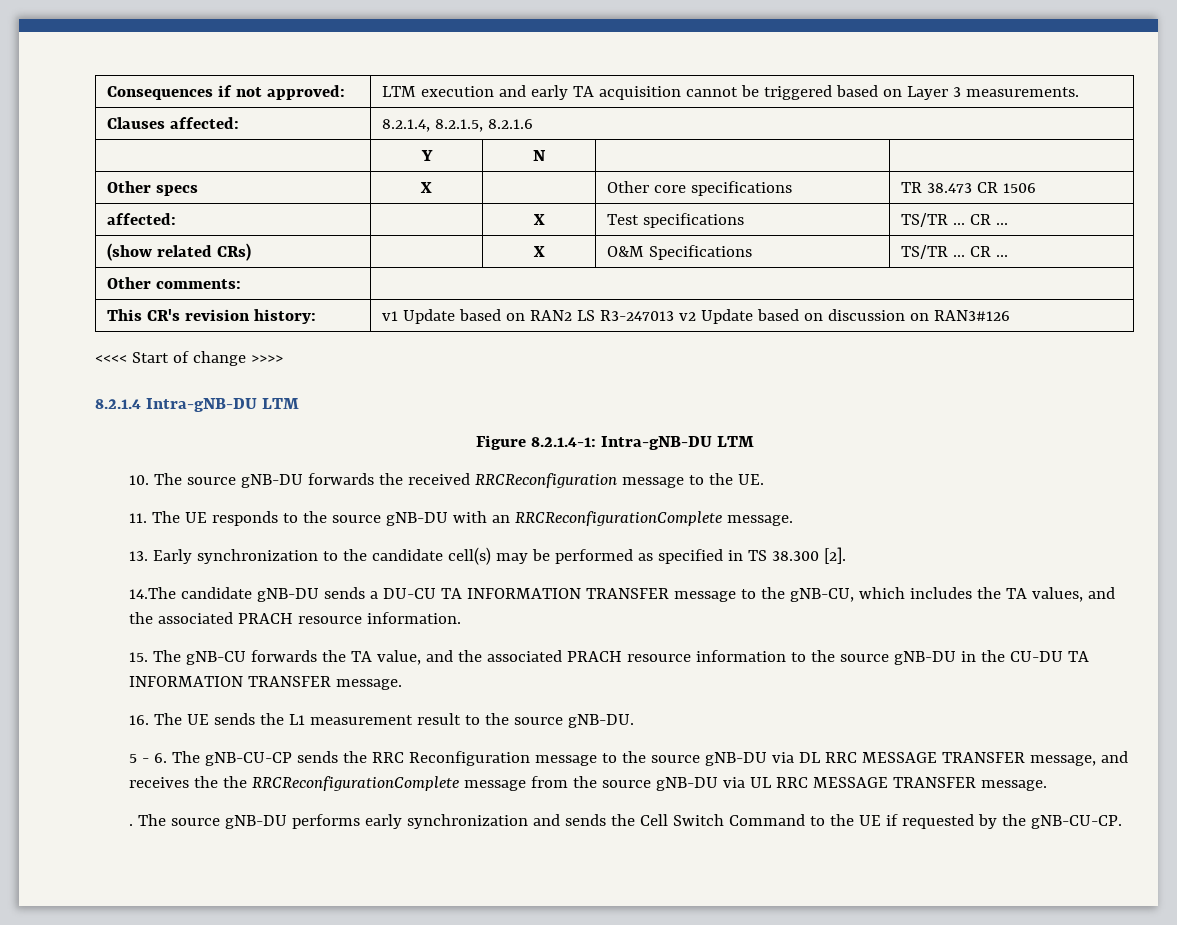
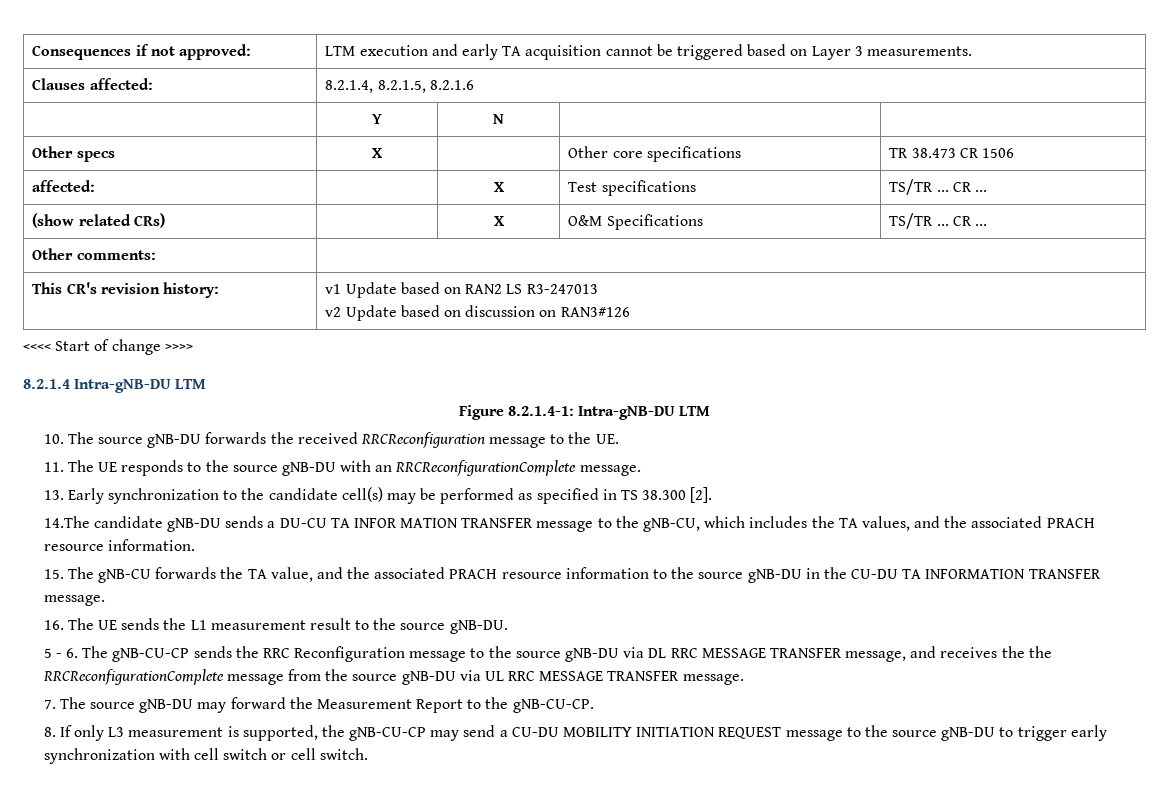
(675, 315) none -> (598, 289) //
[466,588,581,599] INFORMATION -> [353,518,459,528] INFOR MATION
[128,814,1122,829] . The source gNB-DU performs early synchronization and sends the Cell Switch Command to the UE if requested by the gNB-CU-CP. -> [43,697,594,713] [43,725,1107,741] [43,748,368,764] 7. The source gNB-DU may forward the Measurement Report to the gNB-CU-CP. // 8. If only L3 measurement is supported, the gNB-CU-CP may send a CU-DU MOBILITY INITIATION REQUEST message to the source gNB-DU to trigger early synchronization with cell switch or cell switch.

